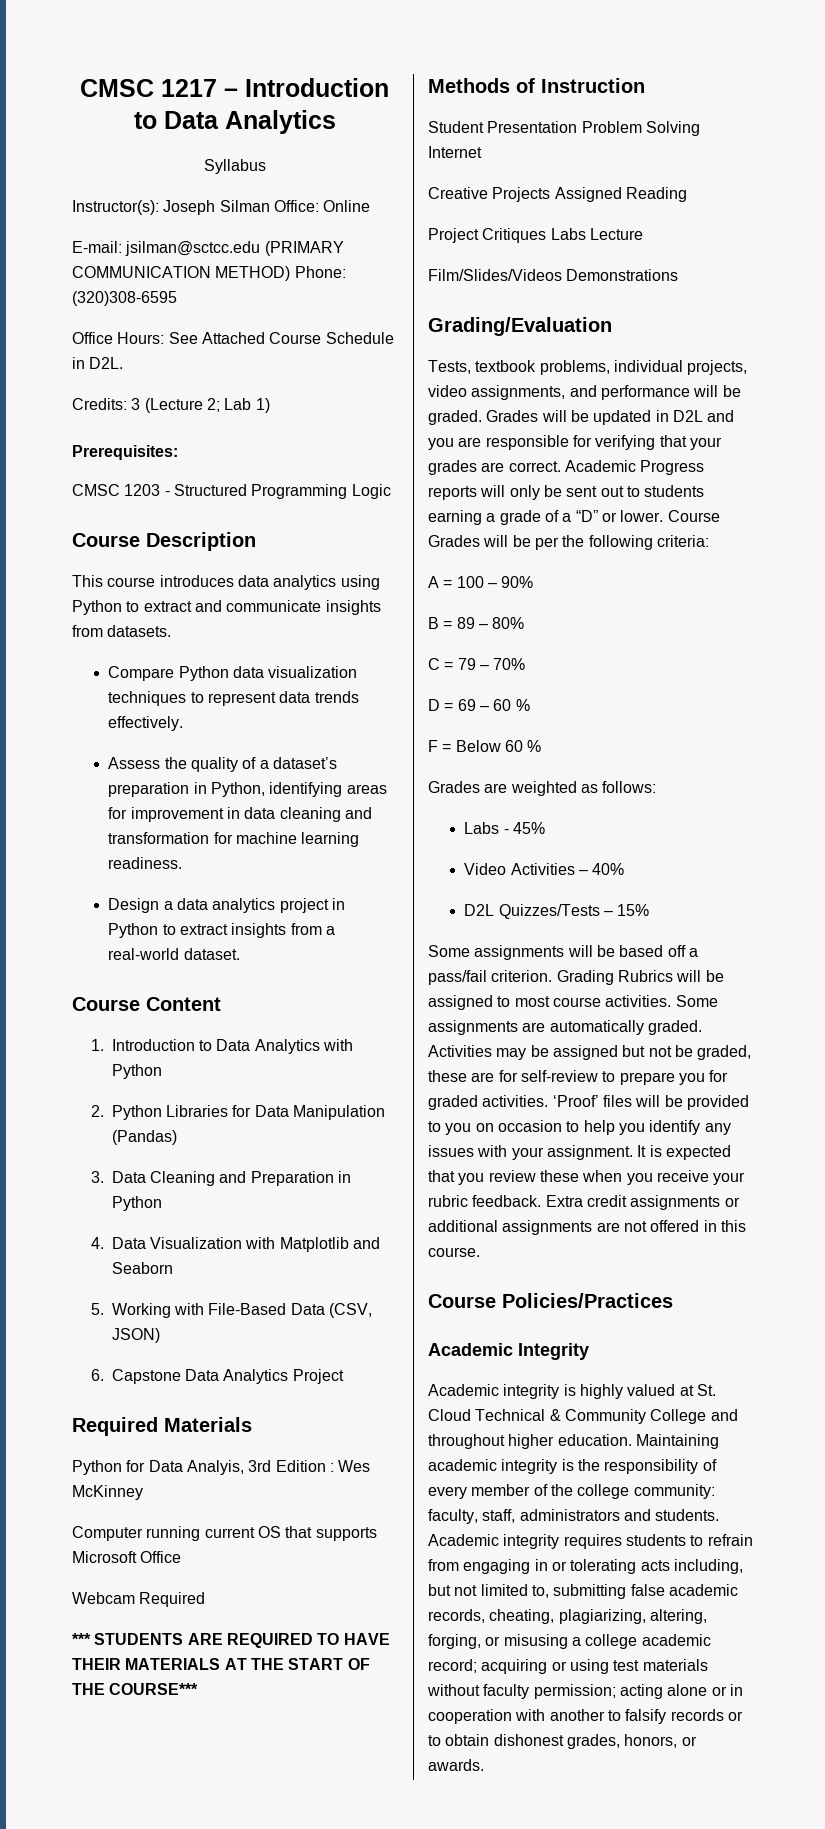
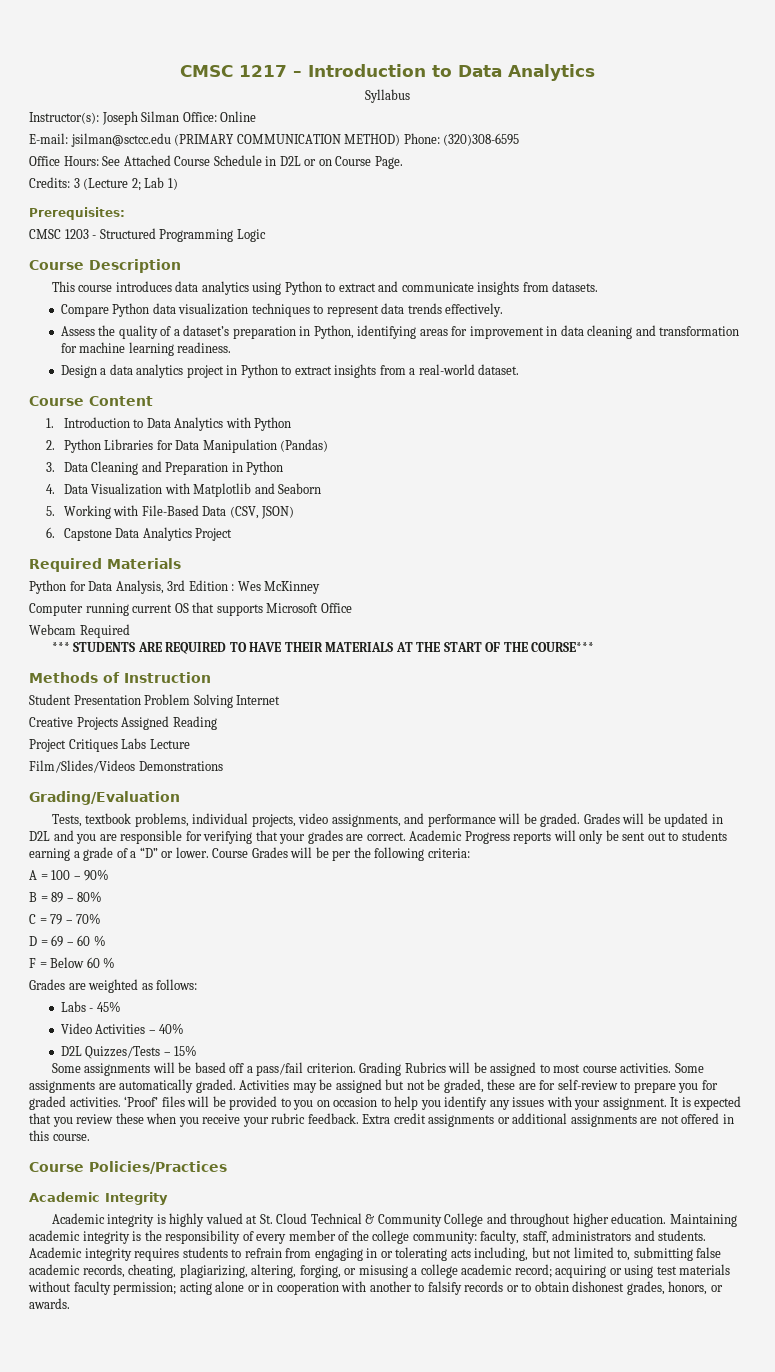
[89,357,124,369] D2L. -> [279,156,403,169] D2L or on Course Page.
[186,1460,244,1475] Analyis, -> [115,580,164,594] Analysis,

